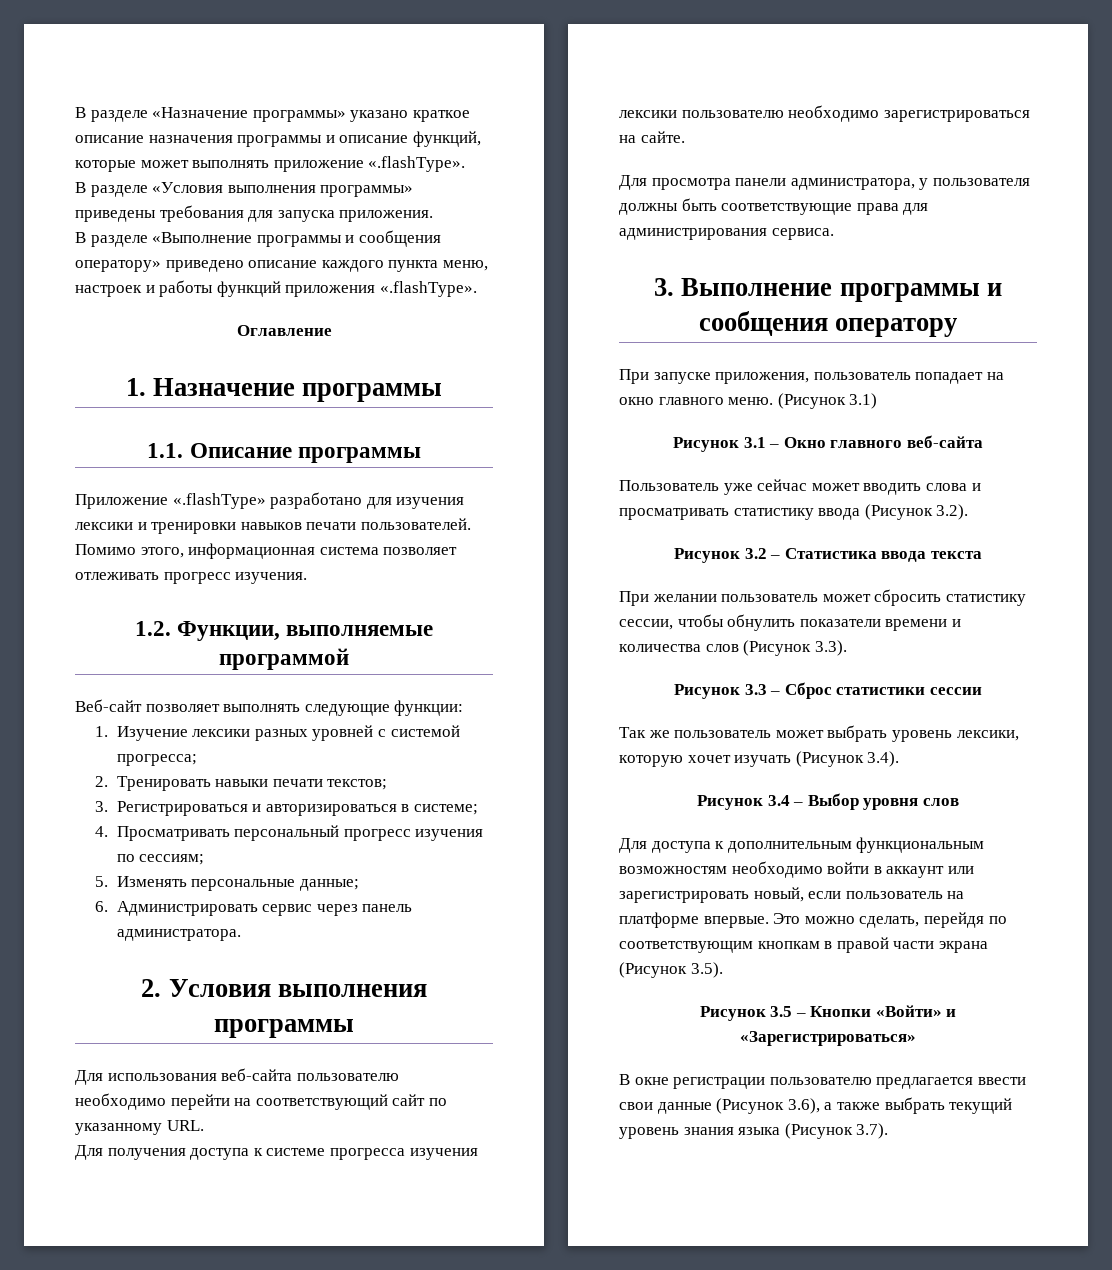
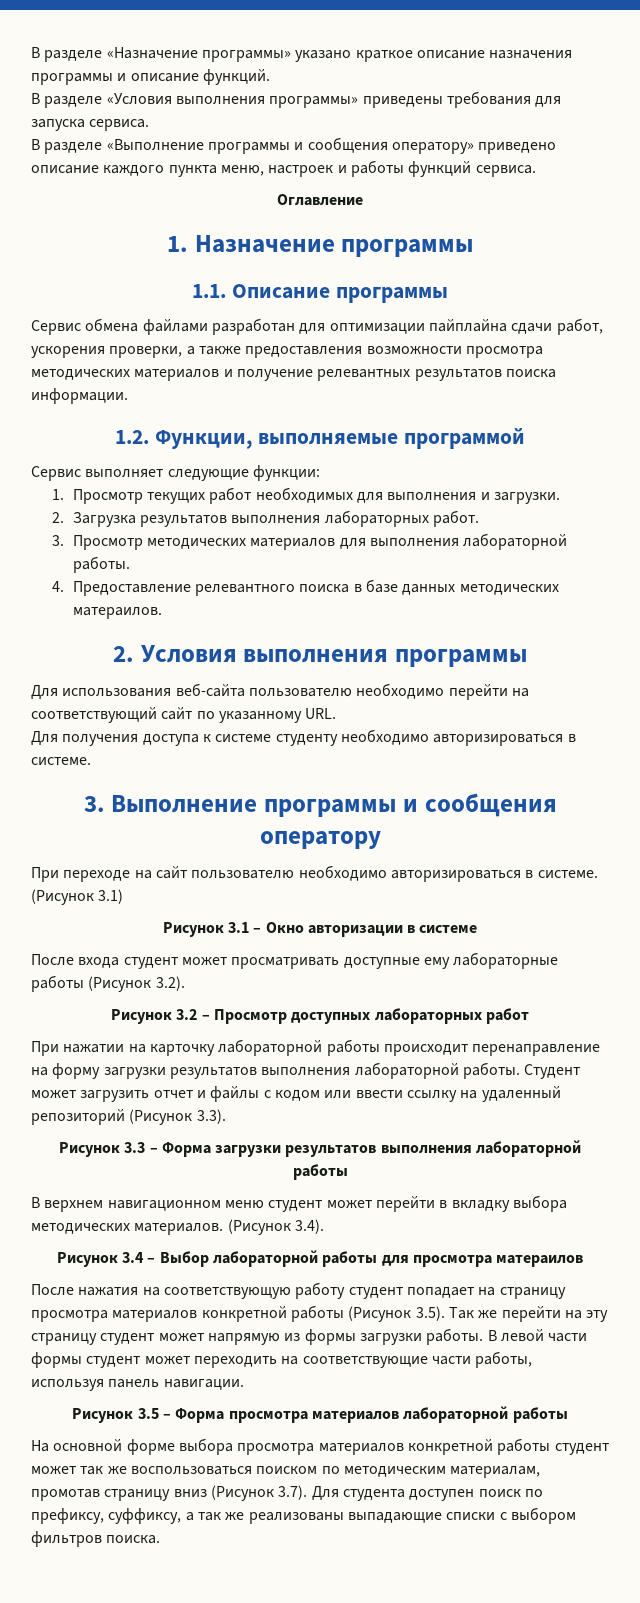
[412,131,481,147] [75,156,466,172] функций, которые может выполнять приложение «.flashType». -> [202,69,270,85] функций.
[339,210,434,222] приложения. -> [89,119,150,131] сервиса.
[285,281,477,297] приложения «.flashType». -> [475,165,536,177] сервиса.
[75,492,465,509] [75,518,471,534] [75,543,458,559] [75,572,308,584] Приложение «.flashType» разработано для изучения лексики и тренировки навыков печати пользователей. Помимо этого, информационная система позволяет отлеживать прогресс изучения. -> [31,318,603,335] [31,346,543,358] [31,369,556,381] [31,388,128,404] Сервис обмена файлами разработан для оптимизации пайплайна сдачи работ, ускорения проверки, а также предоставления возможности просмотра методических материалов и получение релевантных результатов поиска информации.
[75,699,301,712] Веб-сайт позволяет выполнять -> [31,466,164,481] Сервис выполняет
[116,725,460,741] [116,754,197,766] [95,776,388,791] [95,801,478,816] [95,825,484,841] [116,854,205,865] [95,876,359,891] [95,901,413,916] [116,929,241,941] Изучение лексики разных уровней с системой прогресса; // 2. Тренировать навыки печати текстов; // 3. Регистрироваться и авторизироваться в системе; // 4. Просматривать персональный прогресс изучения по сессиям; // 5. Изменять персональные данные; // 6. Администрировать сервис через панель администратора. -> [72,487,561,504] [51,510,480,527] [51,533,568,550] [72,556,130,573] [51,579,559,596] [72,607,162,619] Просмотр текущих работ необходимых для выполнения и загрузки. // 2. Загрузка результатов выполнения лабораторных работ. // 3. Просмотр методических материалов для выполнения лабораторной работы. // 4. Предоставление релевантного поиска в базе данных методических матераилов.
[329,1148,478,1160] [619,105,1030,122] [619,131,685,143] [619,175,1030,190] [619,198,929,215] [619,228,834,240] прогресса изучения лексики пользователю необходимо зарегистрироваться на сайте. // Для просмотра панели администратора, у пользователя должны быть соответствующие права для администрирования сервиса. -> [275,729,576,746] [31,757,91,765] студенту необходимо авторизироваться в системе.
[653,372,1004,384] [619,397,774,405] запуске приложения, пользователь попадает на окно главного меню. -> [63,865,598,882] переходе на сайт пользователю необходимо авторизироваться в системе.
[830,435,983,448] [619,479,981,495] [619,508,861,520] главного веб-сайта // Пользователь уже сейчас может вводить слова и просматривать статистику ввода -> [307,925,478,937] [31,952,559,969] [31,975,84,992] авторизации в системе // После входа студент может просматривать доступные ему лабораторные работы
[784,548,982,562] [619,589,1026,606] [619,614,961,631] [619,644,739,652] Статистика ввода текста // При желании пользователь может сбросить статистику сессии, чтобы обнулить показатели времени и количества слов -> [214,1008,529,1024] [31,1039,601,1056] [31,1062,581,1079] [31,1086,561,1102] [31,1109,125,1125] Просмотр доступных лабораторных работ // При нажатии на карточку лабораторной работы происходит перенаправление на форму загрузки результатов выполнения лабораторной работы. Студент может загрузить отчет и файлы с кодом или ввести ссылку на удаленный репозиторий
[784,682,982,699] [619,725,1019,742] [619,755,792,767] Сброс статистики сессии // Так же пользователь может выбрать уровень лексики, которую хочет изучать -> [161,1140,582,1157] [292,1164,348,1180] [31,1195,567,1212] [31,1223,224,1235] Форма загрузки результатов выполнения лабораторной работы // В верхнем навигационном меню студент может перейти в вкладку выбора методических материалов.
[863,798,959,810] [619,837,985,853] [619,861,974,878] [619,887,965,903] [619,912,1007,928] [619,937,988,953] [619,962,723,978] [699,1005,957,1021] [740,1031,916,1046] [619,1074,1026,1089] [619,1097,1013,1114] [619,1123,889,1139] уровня слов // Для доступа к дополнительным функциональным возможностям необходимо войти в аккаунт или зарегистрировать новый, если пользователь на платформе впервые. Это можно сделать, перейдя по соответствующим кнопкам в правой части экрана (Рисунок 3.5). // Рисунок 3.5 – Кнопки «Войти» и «Зарегистрироваться» // В окне регистрации пользователю предлагается ввести свои данные (Рисунок 3.6), а также выбрать текущий уровень знания языка (Рисунок 3.7). -> [213,1250,584,1267] [31,1282,566,1299] [31,1305,609,1322] [31,1328,588,1345] [31,1351,533,1368] [31,1379,244,1391] [72,1406,568,1423] [31,1438,609,1455] [31,1466,541,1478] [31,1485,543,1501] [31,1507,576,1524] [31,1531,161,1547] лабораторной работы для просмотра матераилов // После нажатия на соответствующую работу студент попадает на страницу просмотра материалов конкретной работы (Рисунок 3.5). Так же перейти на эту страницу студент может напрямую из формы загрузки работы. В левой части формы студент может переходить на соответствующие части работы, используя панель навигации. // Рисунок 3.5 – Форма просмотра материалов лабораторной работы // На основной форме выбора просмотра материалов конкретной работы студент может так же воспользоваться поиском по методическим материалам, промотав страницу вниз (Рисунок 3.7). Для студента доступен поиск по префиксу, суффиксу, а так же реализованы выпадающие списки с выбором фильтров поиска.

